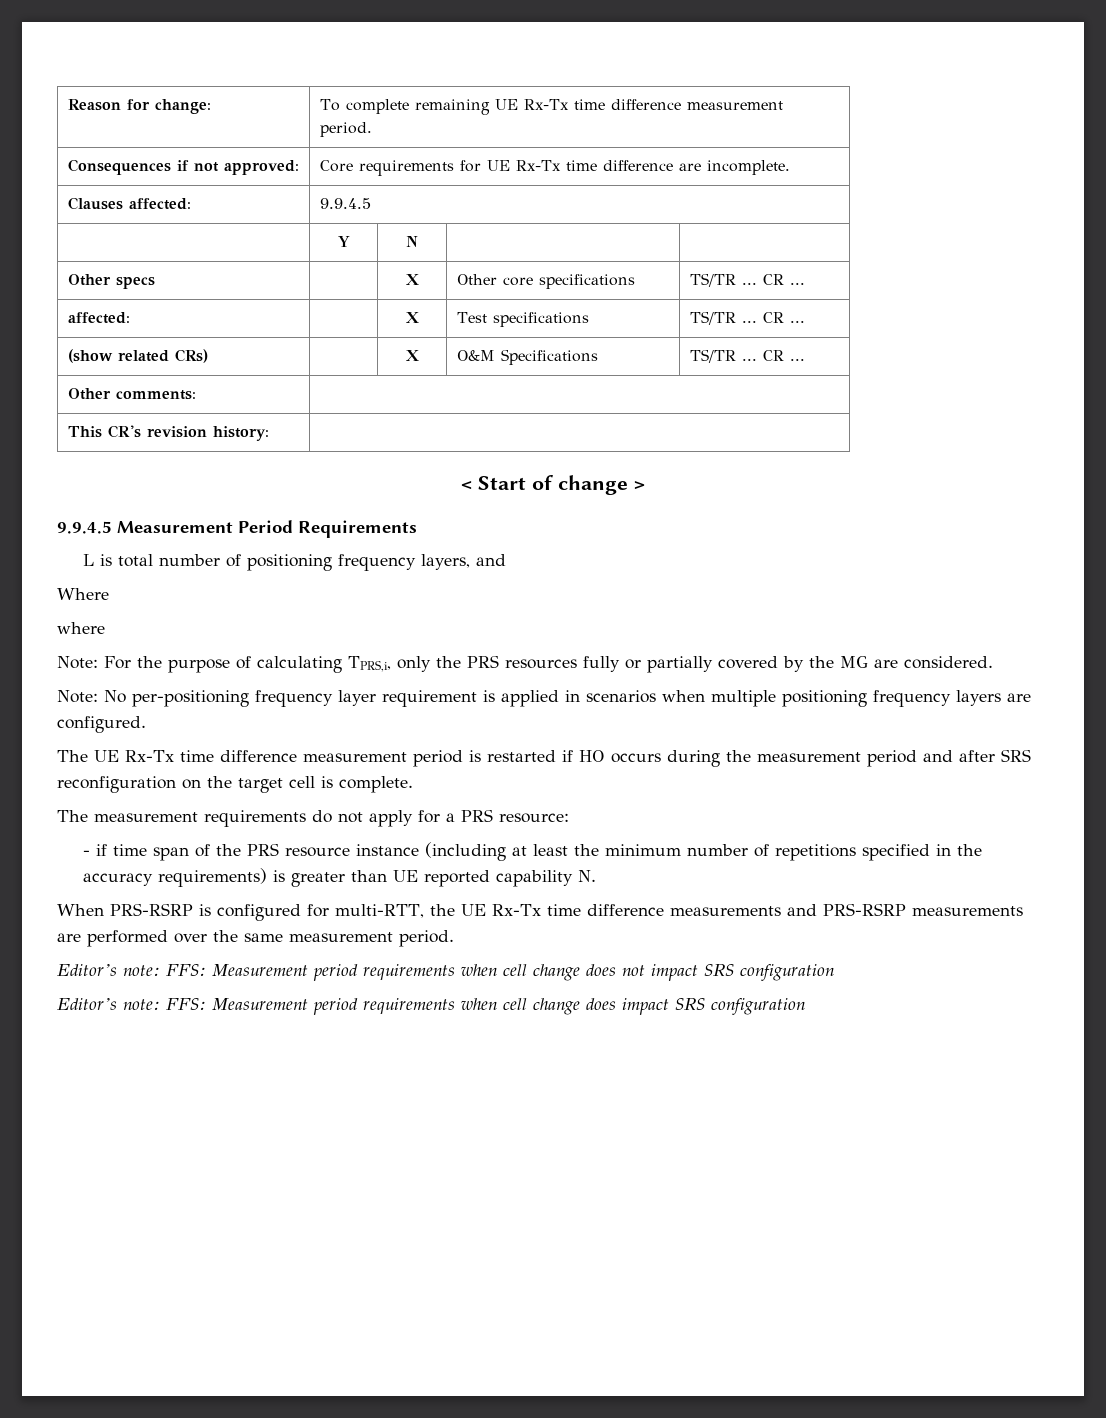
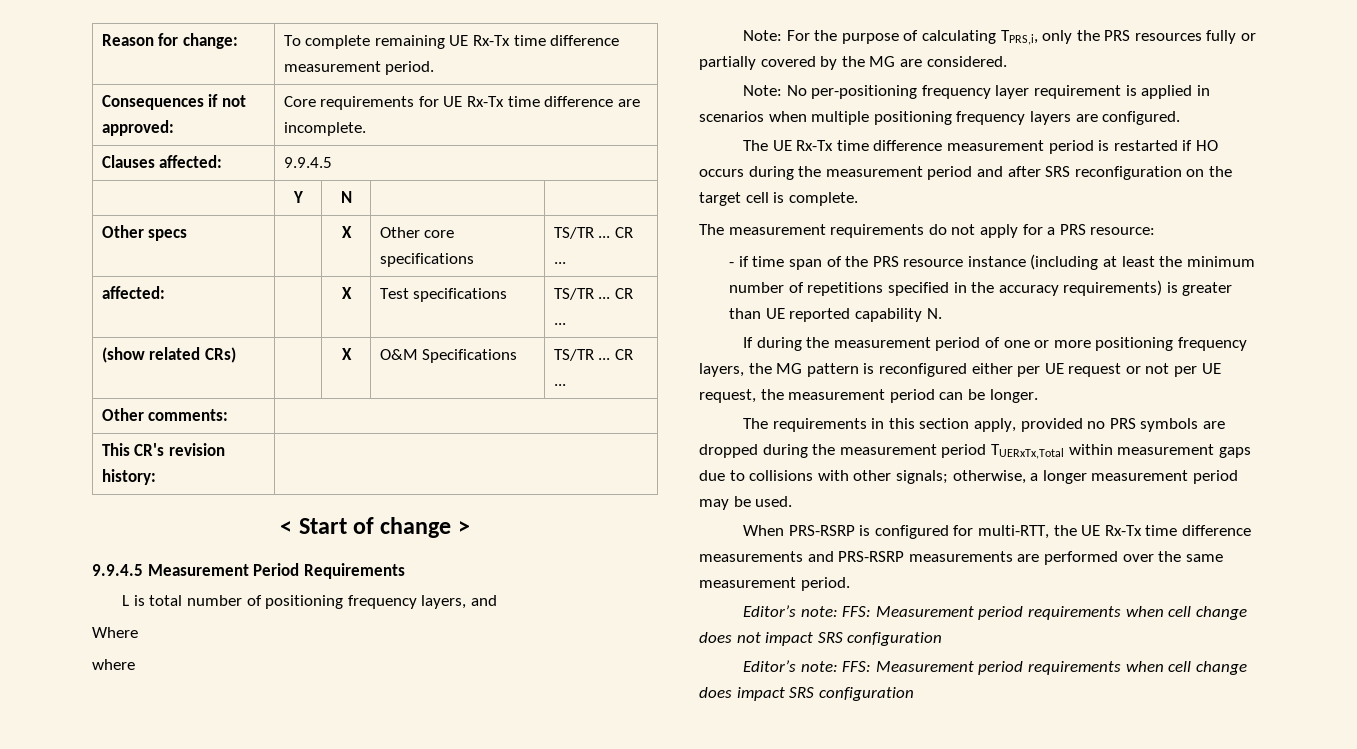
(596, 876) none -> [742,337,1247,351] [699,363,1221,377] [699,389,1038,403] [742,418,1225,432] [699,444,1251,459] [699,470,1238,484] [699,496,793,510] // If during the measurement period of one or more positioning frequency layers, the MG pattern is reconfigured either per UE request or not per UE request, the measurement period can be longer. // The requirements in this section apply, provided no PRS symbols are dropped during the measurement period TUERxTx,Total within measurement gaps due to collisions with other signals; otherwise, a longer measurement period may be used.

